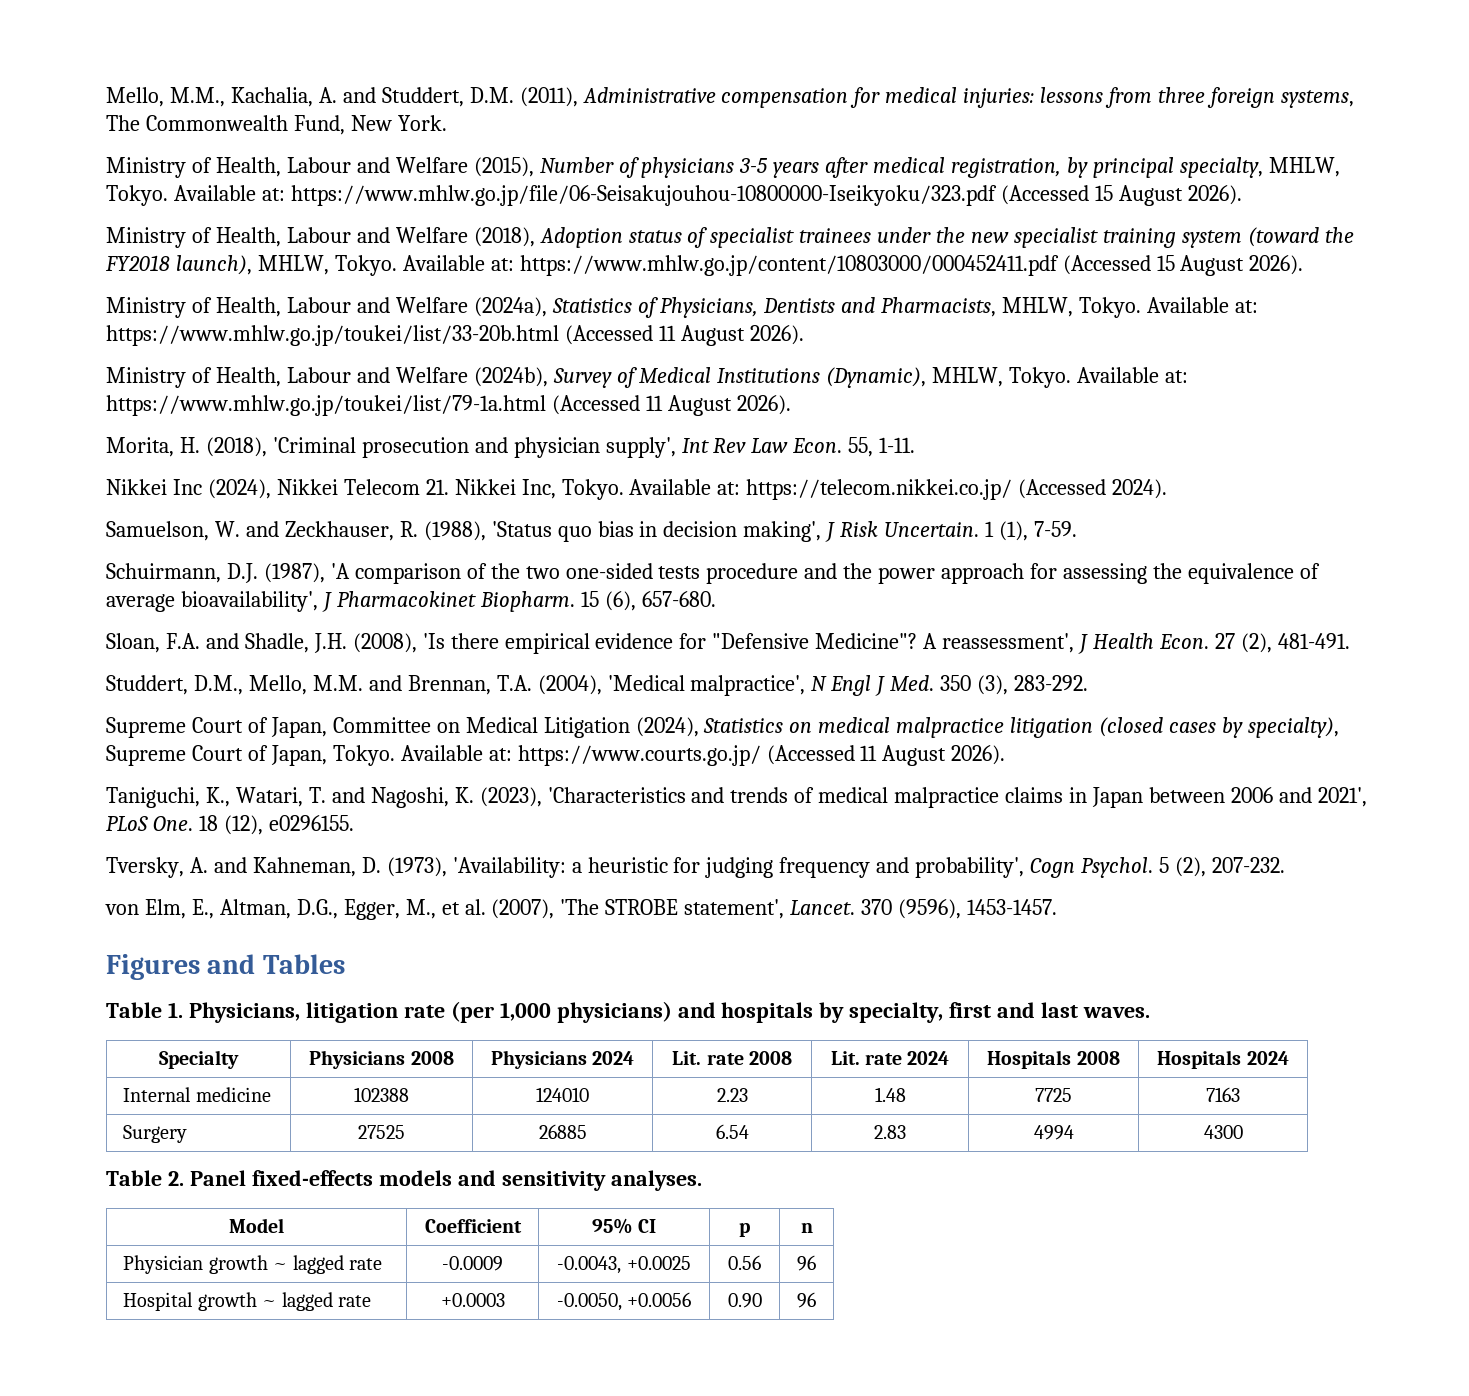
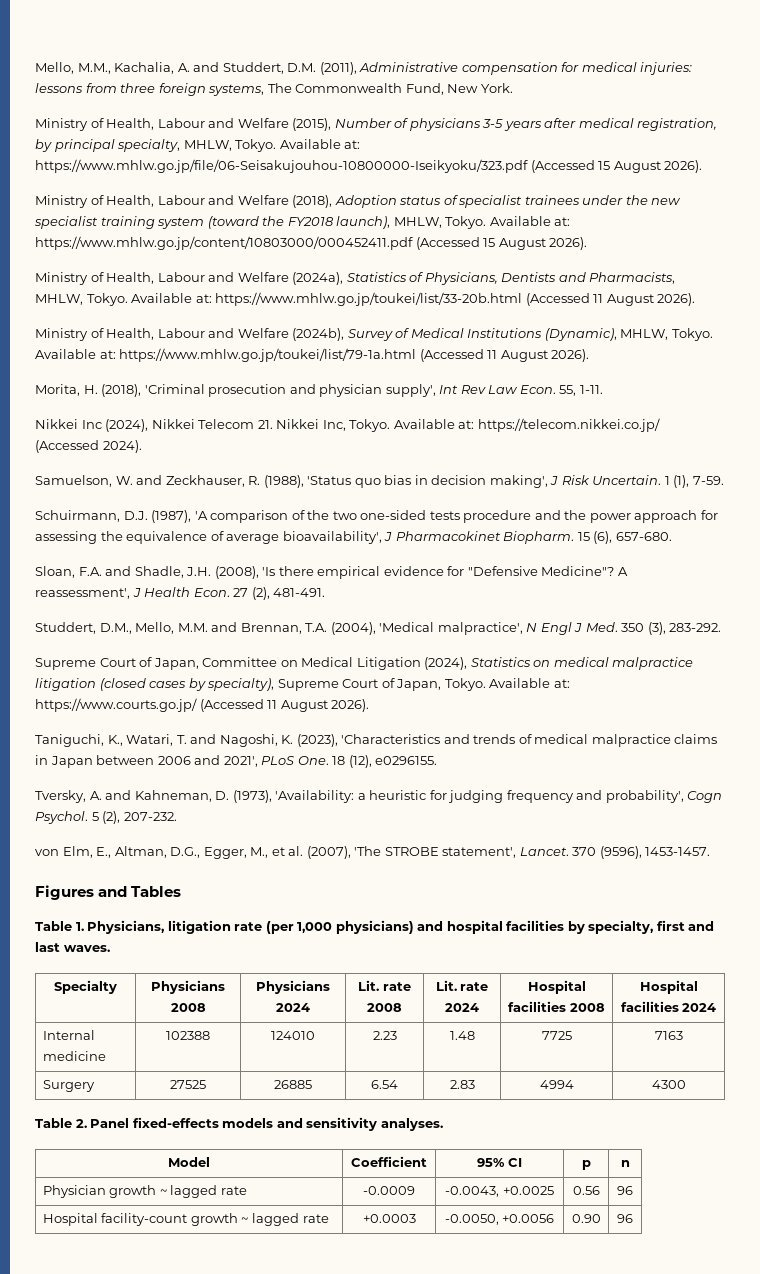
[721,1002,814,1023] hospitals -> [446,920,565,934] hospital facilities
[987,1050,1120,1069] [1157,1050,1242,1069] Hospitals 2008 | Hospitals -> [527,980,586,994] [508,1001,605,1012] [639,980,698,994] [620,1001,679,1012] Hospital facilities 2008 | Hospital facilities
(194, 1301) none -> [101,1213,188,1226] facility-count

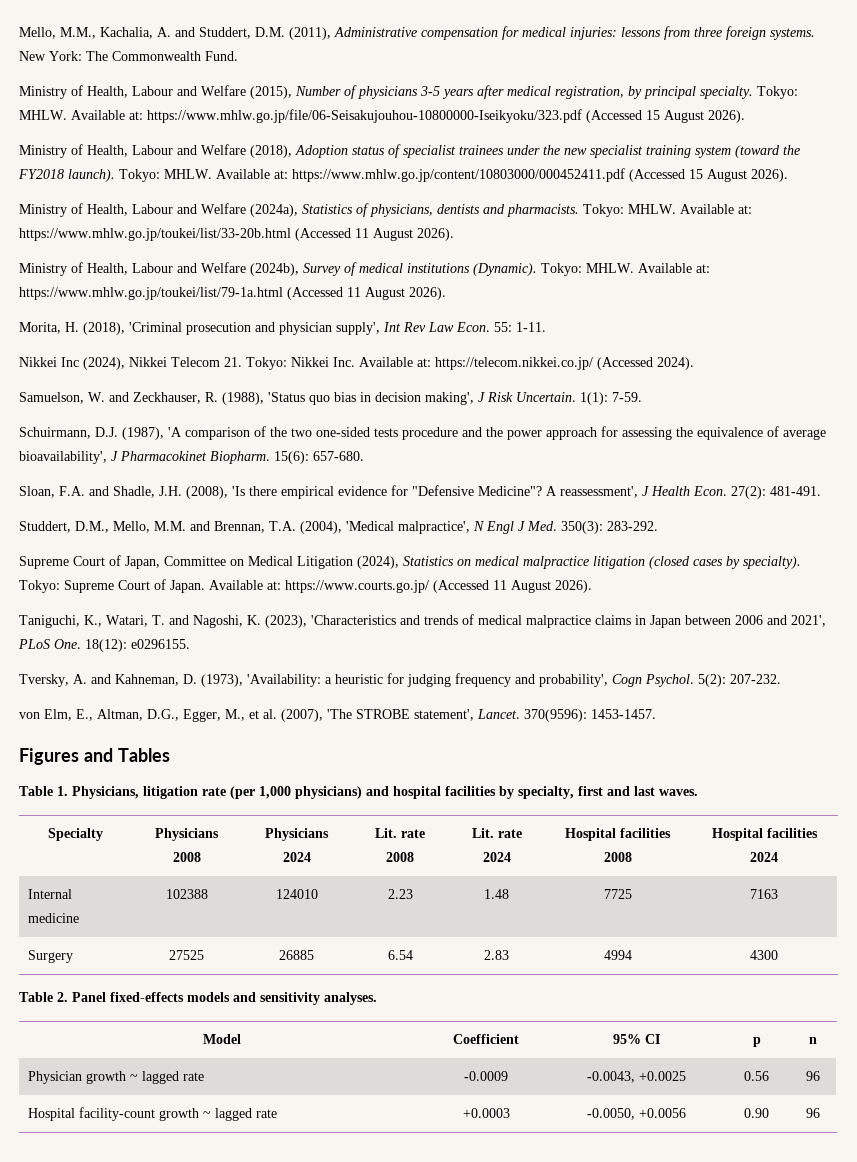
[208,83,513,96] systems, The Commonwealth Fund, New York. -> [770,28,815,40] [19,51,238,61] systems. New York: The Commonwealth Fund.
[117,139,277,152] specialty, MHLW, Tokyo. -> [700,86,798,99] [19,110,67,120] specialty. Tokyo: MHLW.
[336,216,487,229] launch), MHLW, Tokyo. -> [68,169,212,182] launch). Tokyo: MHLW.
[424,272,676,285] [35,293,128,306] Physicians, Dentists and Pharmacists, MHLW, Tokyo. -> [370,204,676,217] physicians, dentists and pharmacists. Tokyo: MHLW.
[410,328,713,341] Medical Institutions (Dynamic), MHLW, Tokyo. -> [359,263,634,276] medical institutions (Dynamic). Tokyo: MHLW.
[559,385,577,396] 55, -> [494,322,512,332] 55:
[276,419,391,432] Nikkei Inc, Tokyo. -> [246,357,355,370] Tokyo: Nikkei Inc.
[664,475,690,488] 1 (1), -> [580,392,608,405] 1(1):
[577,531,613,544] 15 (6), -> [274,451,309,464] 15(6):
[233,587,270,600] 27 (2), -> [731,486,766,499] 27(2):
[621,622,666,635] 350 (3), -> [561,521,603,534] 350(3):
[207,678,486,691] specialty), Supreme Court of Japan, Tokyo. -> [743,556,801,569] [19,579,205,593] specialty). Tokyo: Supreme Court of Japan.
[332,755,372,768] 18 (12), -> [85,639,127,652] 18(12):
[91,811,121,824] 5 (2), -> [698,674,726,687] 5(2):
[572,846,642,859] 370 (9596), -> [524,709,587,722] 370(9596):

